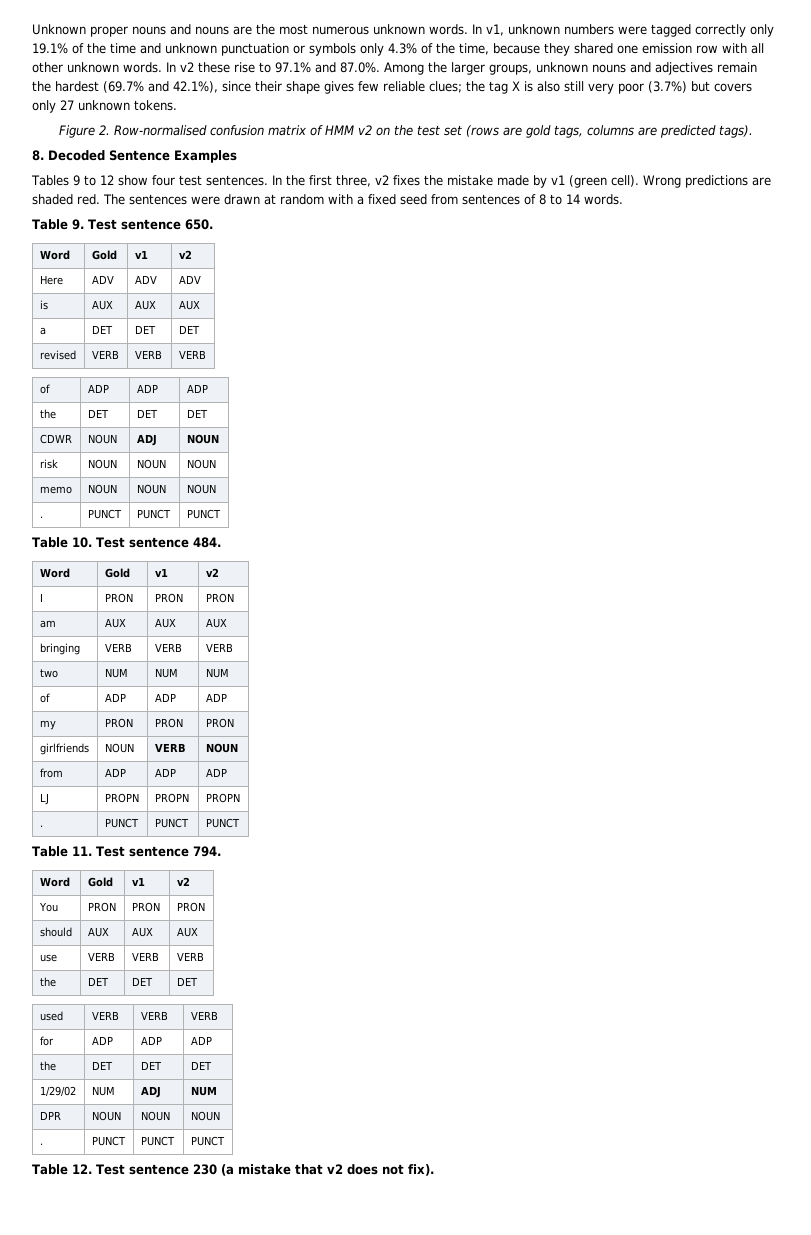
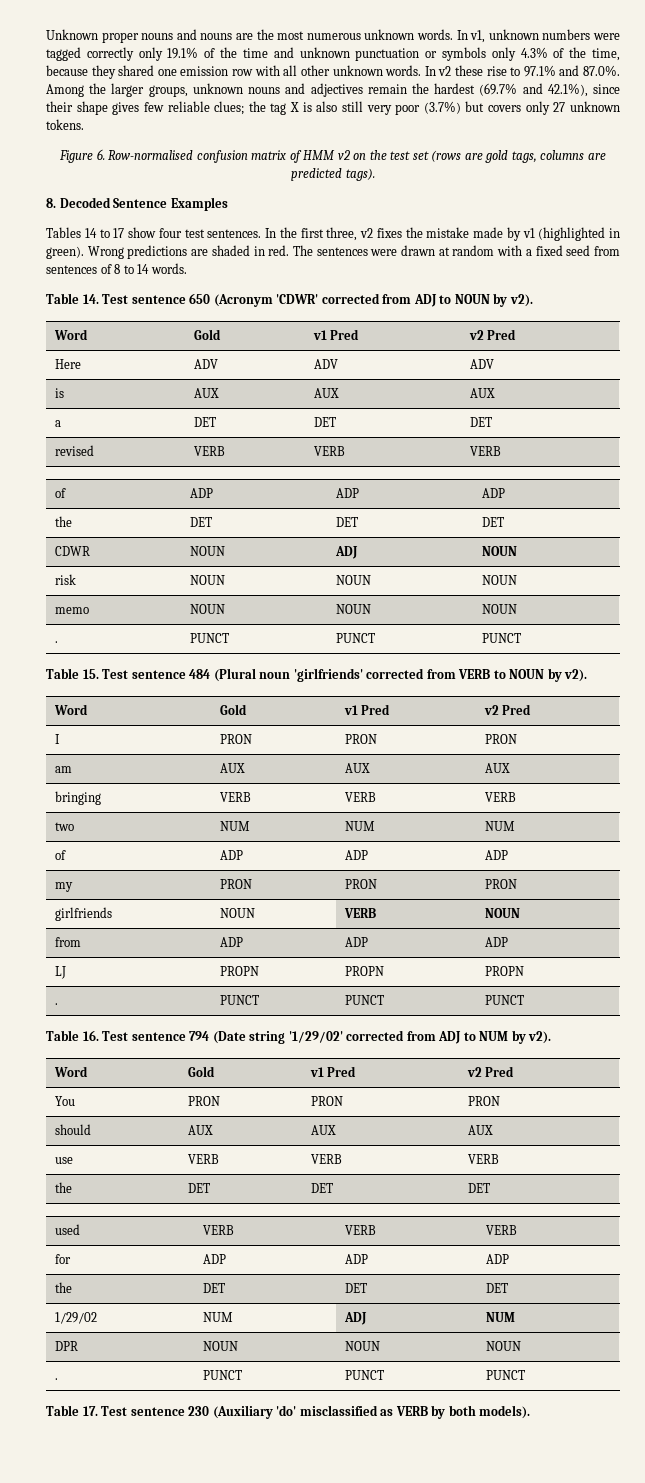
[98,125,110,135] 2. -> [96,149,105,160] 6.
[72,175,114,186] 9 to 12 -> [84,228,125,238] 14 to 17
[568,175,639,188] (green cell). -> [538,227,620,241] [46,246,84,259] (highlighted in green).
(73, 199) none -> [253,246,265,256] in
[71,219,213,230] [39,250,70,260] [91,250,117,260] [134,250,148,259] [178,250,192,259] 9. Test sentence 650. // Word | Gold | v1 | v2 -> [82,293,533,307] [53,329,88,340] [193,329,221,340] [312,329,360,340] [468,329,517,340] 14. Test sentence 650 (Acronym 'CDWR' corrected from ADJ to NOUN by v2). // Word | Gold | v1 Pred | v2 Pred
[71,537,221,548] [39,568,70,578] [104,568,130,578] [154,568,168,577] [205,568,219,577] 10. Test sentence 484. // Word | Gold | v1 | v2 -> [82,668,588,682] [53,704,88,715] [219,704,247,715] [343,704,391,715] [483,704,532,715] 15. Test sentence 484 (Plural noun 'girlfriends' corrected from VERB to NOUN by v2). // Word | Gold | v1 Pred | v2 Pred
[71,846,221,857] [39,877,70,887] [87,877,113,887] [131,877,145,886] [176,877,190,886] 11. Test sentence 794. // Word | Gold | v1 | v2 -> [82,1030,552,1044] [53,1066,88,1077] [187,1066,215,1077] [309,1066,357,1077] [466,1066,515,1077] 16. Test sentence 794 (Date string '1/29/02' corrected from ADJ to NUM by v2). // Word | Gold | v1 Pred | v2 Pred
[71,1164,92,1174] 12. -> [82,1406,98,1416] 17.
[220,1164,434,1176] (a mistake that v2 does not fix). -> [212,1405,531,1419] (Auxiliary 'do' misclassified as VERB by both models).

